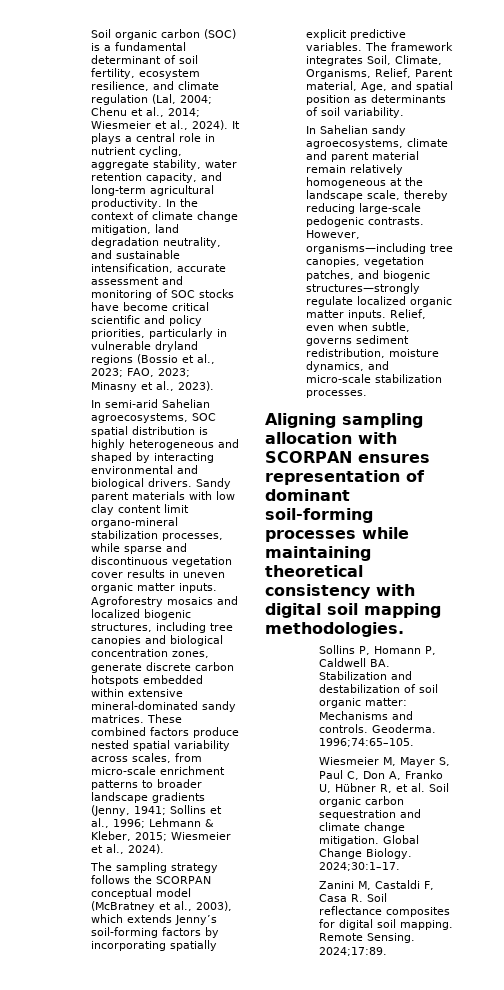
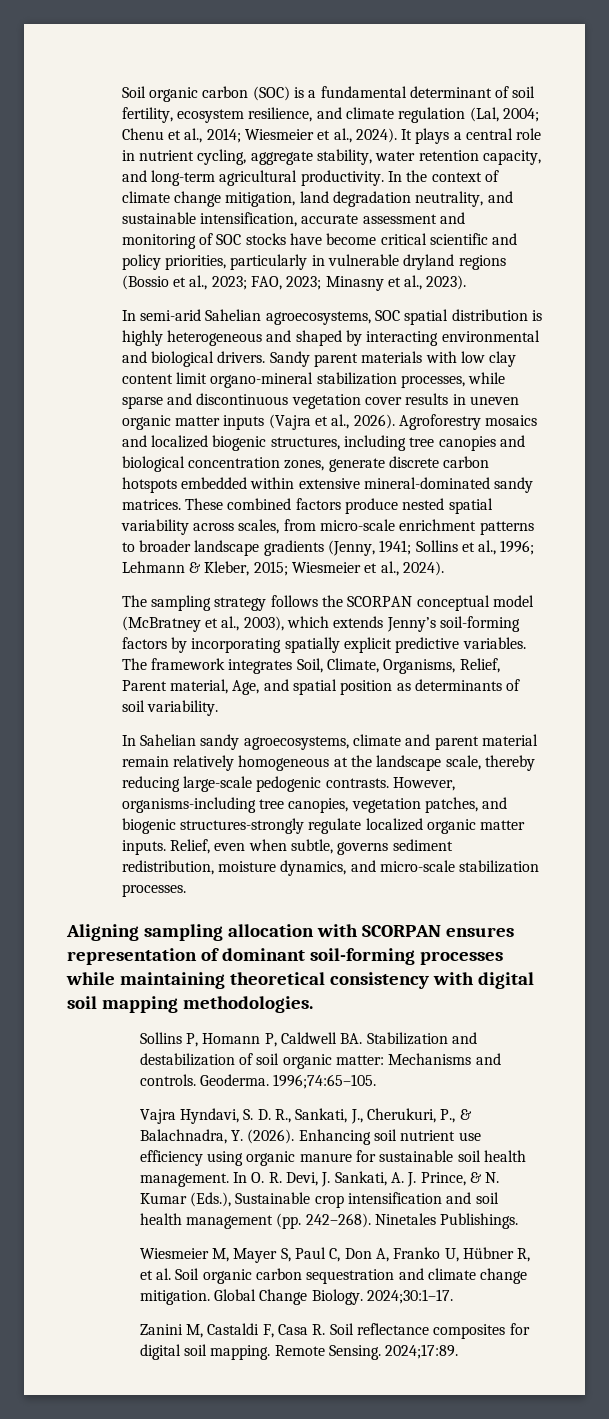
[178,583,217,593] inputs. -> [223,414,395,430] inputs (Vajra et al., 2026).
[305,243,426,254] organisms—including -> [121,797,256,813] organisms-including
[305,283,420,294] structures—strongly -> [179,818,304,834] structures-strongly
(415, 742) none -> [139,1108,472,1124] [139,1129,481,1145] [139,1150,527,1166] [139,1171,500,1187] [139,1192,499,1208] [139,1213,519,1229] // Vajra Hyndavi, S. D. R., Sankati, J., Cherukuri, P., & Balachnadra, Y. (2026). Enhancing soil nutrient use efficiency using organic manure for sustainable soil health management. In O. R. Devi, J. Sankati, A. J. Prince, & N. Kumar (Eds.), Sustainable crop intensification and soil health management (pp. 242–268). Ninetales Publishings.

